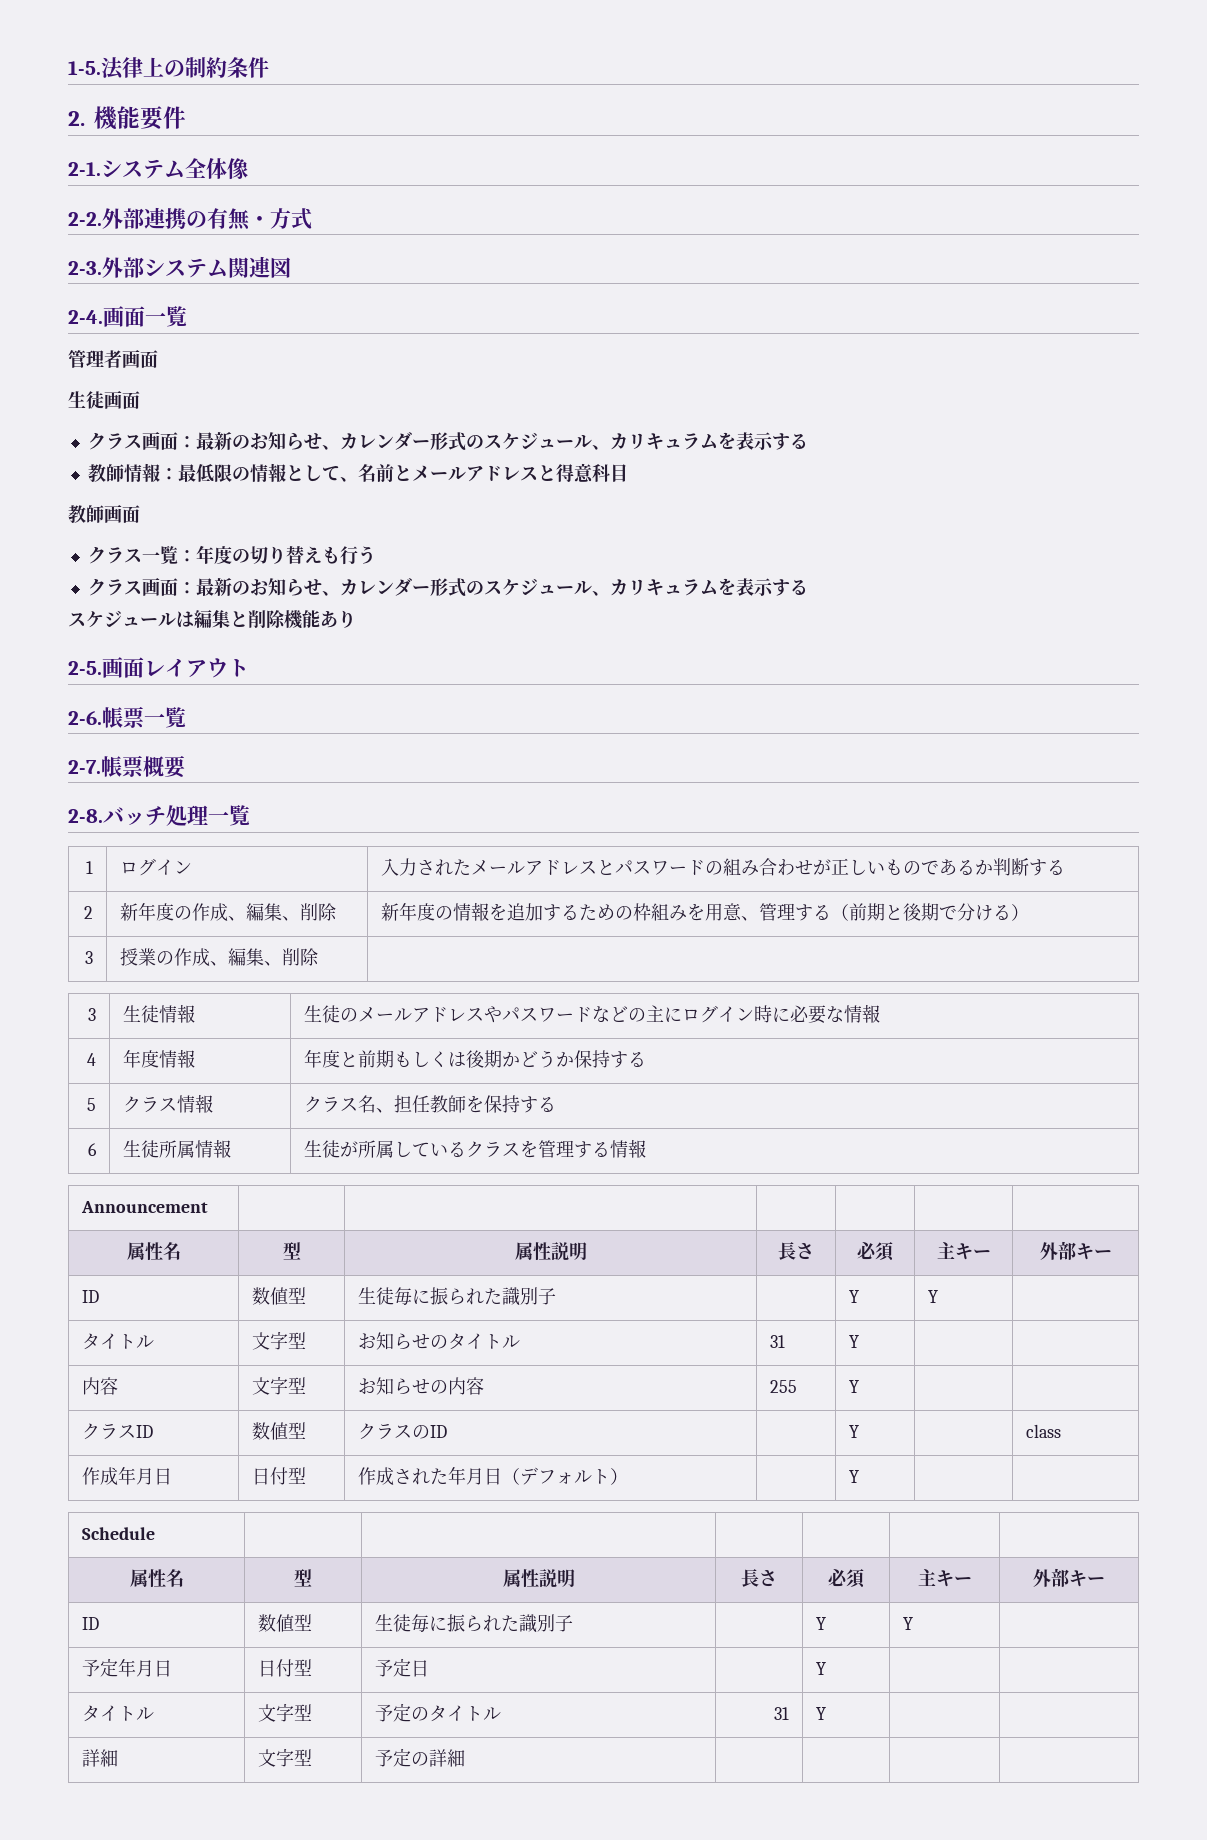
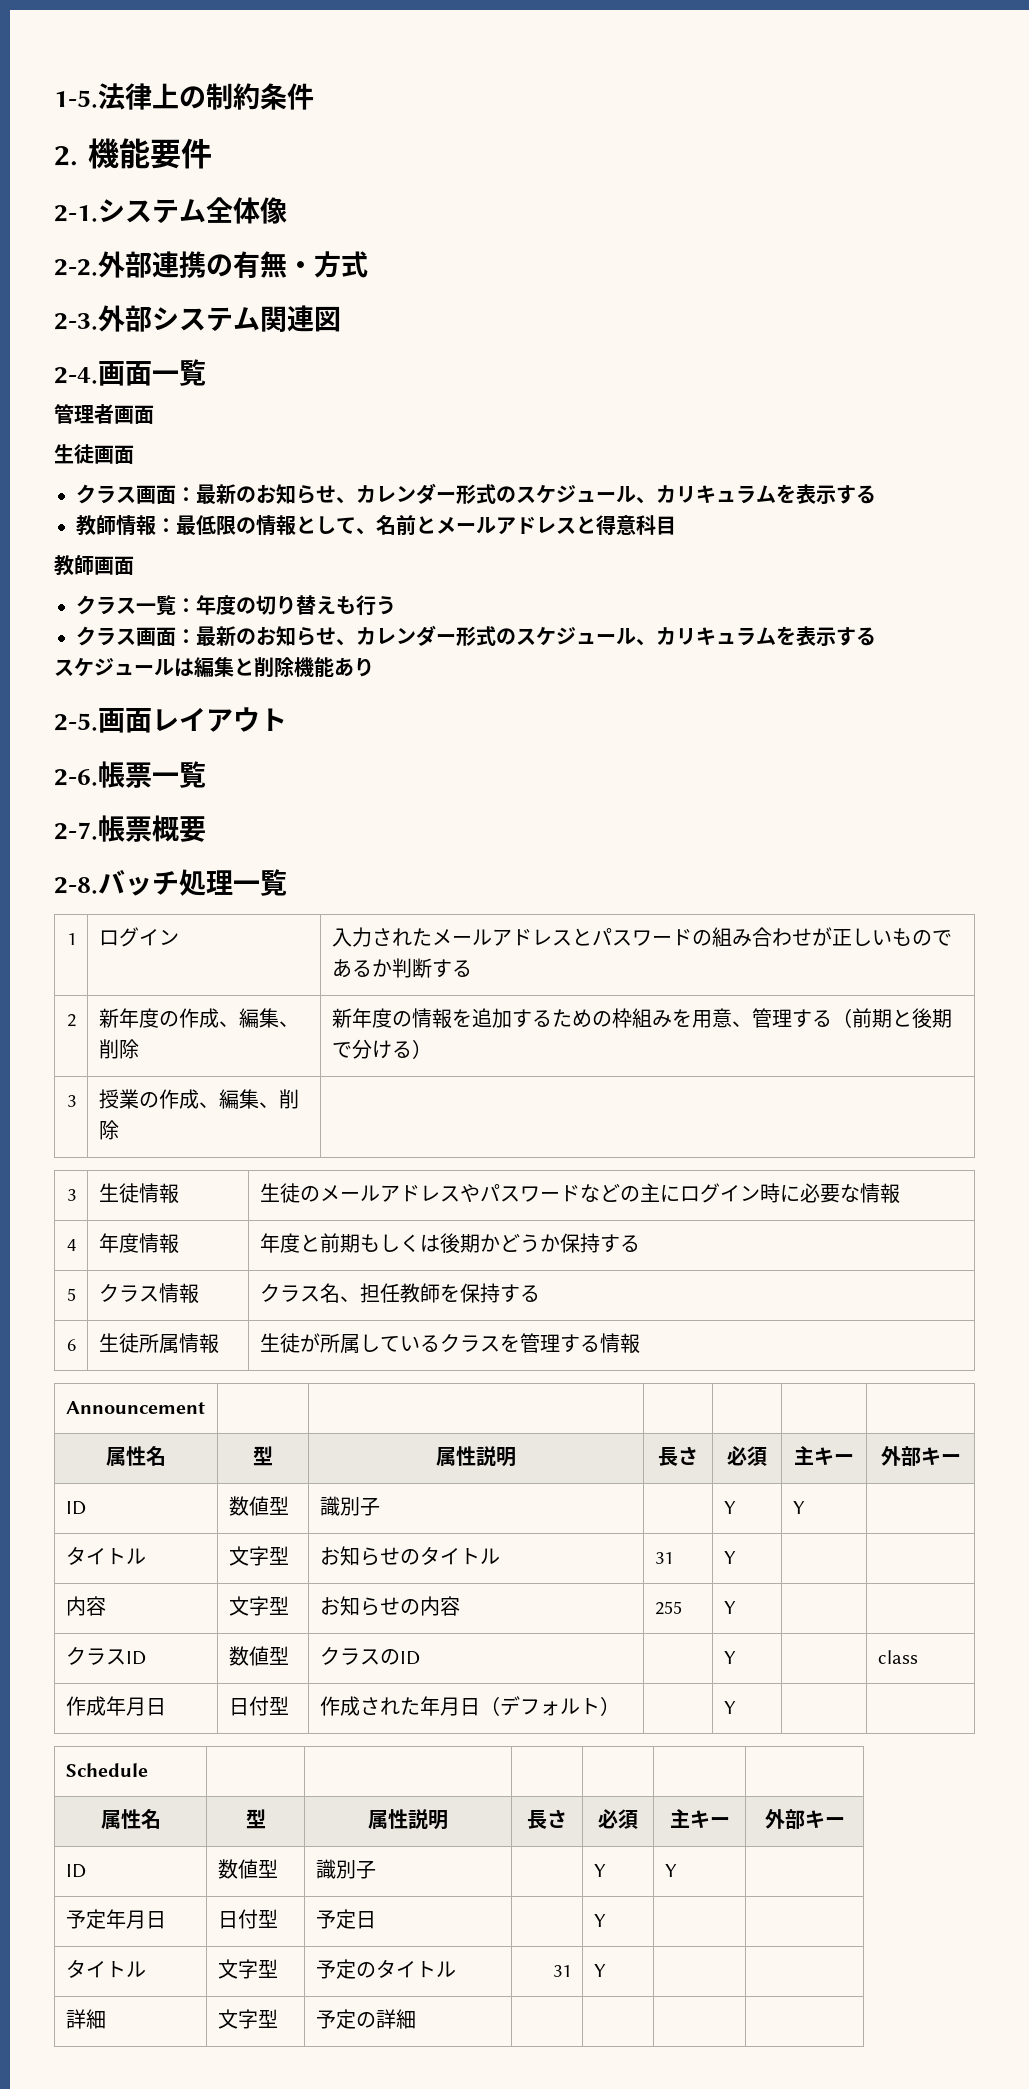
[358,1287,503,1306] 生徒毎に振られた -> (289, 1505) none
[375,1614,520,1633] 生徒毎に振られた -> (278, 1868) none

